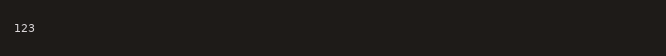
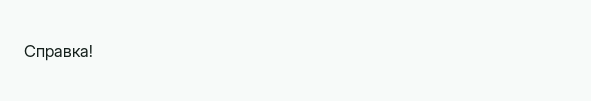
[14,24,35,32] 123 -> [24,45,93,61] Справка!

